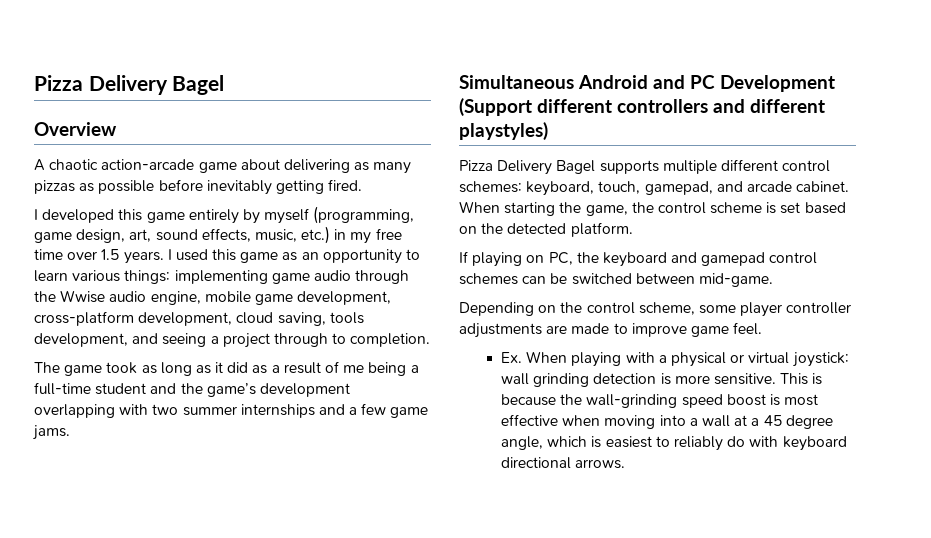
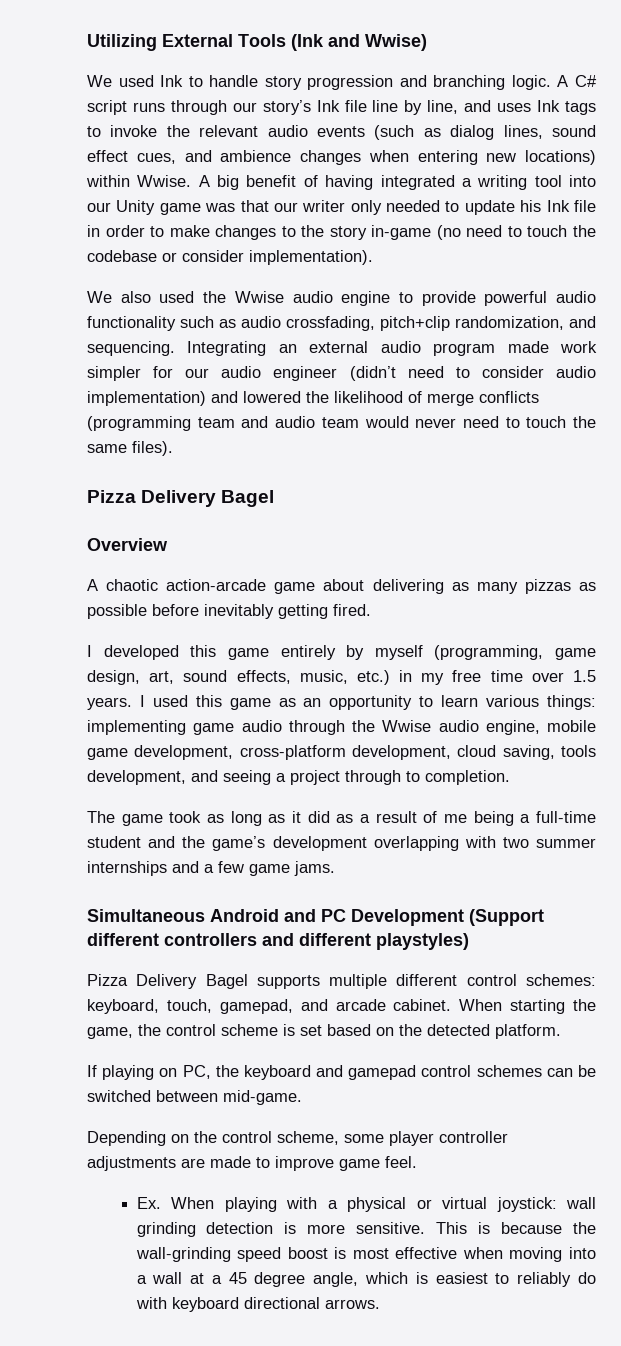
(34, 83) none -> [87,34,427,51] [87,75,597,90] [87,100,596,115] [87,125,596,140] [87,150,596,165] [86,175,597,190] [87,200,596,215] [87,225,597,240] [87,250,373,265] [87,291,596,306] [87,316,596,331] [87,341,597,356] [87,366,596,381] [87,391,539,406] [87,416,596,431] [87,441,173,456] Utilizing External Tools (Ink and Wwise) // We used Ink to handle story progression and branching logic. A C# script runs through our story’s Ink file line by line, and uses Ink tags to invoke the relevant audio events (such as dialog lines, sound effect cues, and ambience changes when entering new locations) within Wwise. A big benefit of having integrated a writing tool into our Unity game was that our writer only needed to update his Ink file in order to make changes to the story in-game (no need to touch the codebase or consider implementation). // We also used the Wwise audio engine to provide powerful audio functionality such as audio crossfading, pitch+clip randomization, and sequencing. Integrating an external audio program made work simpler for our audio engineer (didn’t need to consider audio implementation) and lowered the likelihood of merge conflicts (programming team and audio team would never need to touch the same files). //

